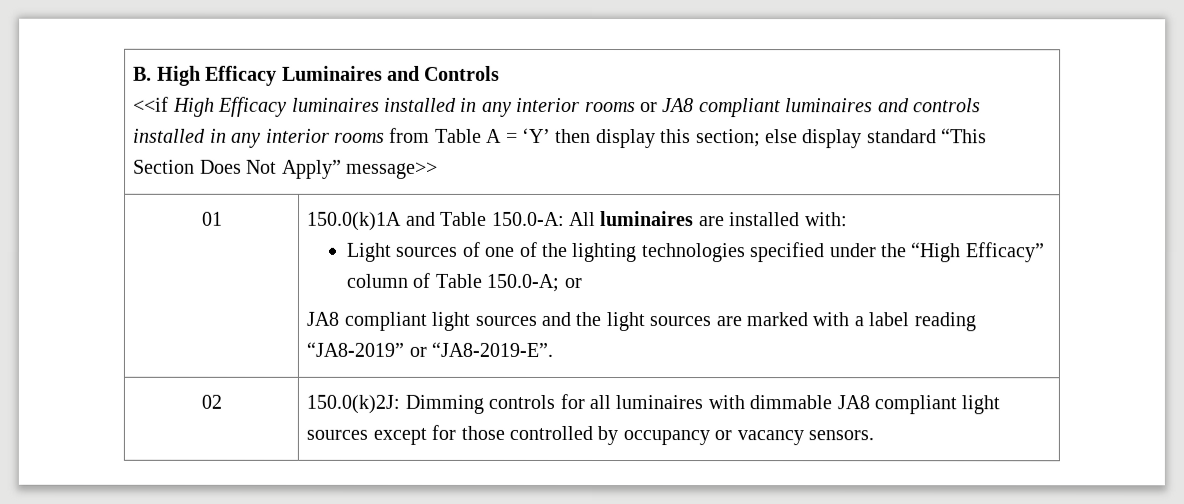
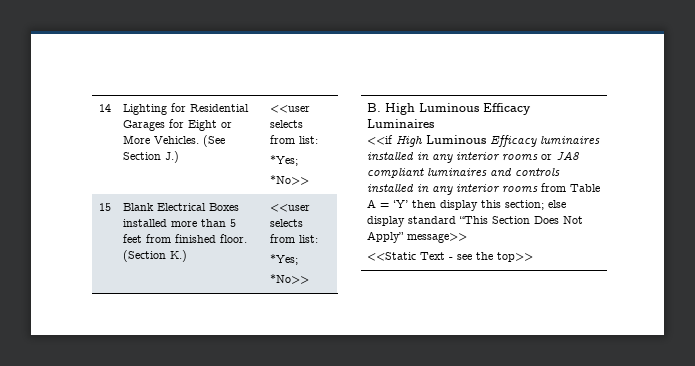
(133, 73) none -> [99,104,111,112] [123,103,250,115] [123,119,233,131] [123,135,226,147] [123,151,180,163] [270,105,311,113] [270,120,304,128] [270,135,319,144] [270,155,299,166] [270,175,310,185] [99,203,111,211] [123,203,240,211] [123,219,237,227] [123,234,248,243] [123,250,188,262] [270,204,311,212] [270,219,304,227] [270,234,319,243] [270,254,299,265] [270,274,310,284] 14 | Lighting for Residential Garages for Eight or More Vehicles. (See Section J.) | <<user selects from list: // *Yes; // *No>> // 15 | Blank Electrical Boxes installed more than 5 feet from finished floor. (Section K.) | <<user selects from list: // *Yes; // *No>> //
(201, 75) none -> [419,103,480,112] Luminous
[387,65,501,81] and Controls -> (435, 123) none
(215, 107) none -> [426,135,487,144] Luminous
[201,211,223,226] [307,211,848,231] [346,241,1045,263] [346,272,582,292] [306,311,976,332] [306,341,554,357] [200,394,222,409] [306,393,1001,415] [306,424,875,446] // 01 | 150.0(k)1A and Table 150.0-A: All luminaires are installed with: // Light sources of one of the lighting technologies specified under the “High Efficacy” column of Table 150.0-A; or // JA8 compliant light sources and the light sources are marked with a label reading “JA8-2019” or “JA8-2019-E”. // 02 | 150.0(k)2J: Dimming controls for all luminaires with dimmable JA8 compliant light sources except for those controlled by occupancy or vacancy sensors. -> [367,252,534,262] // <<Static Text - see the top>>

